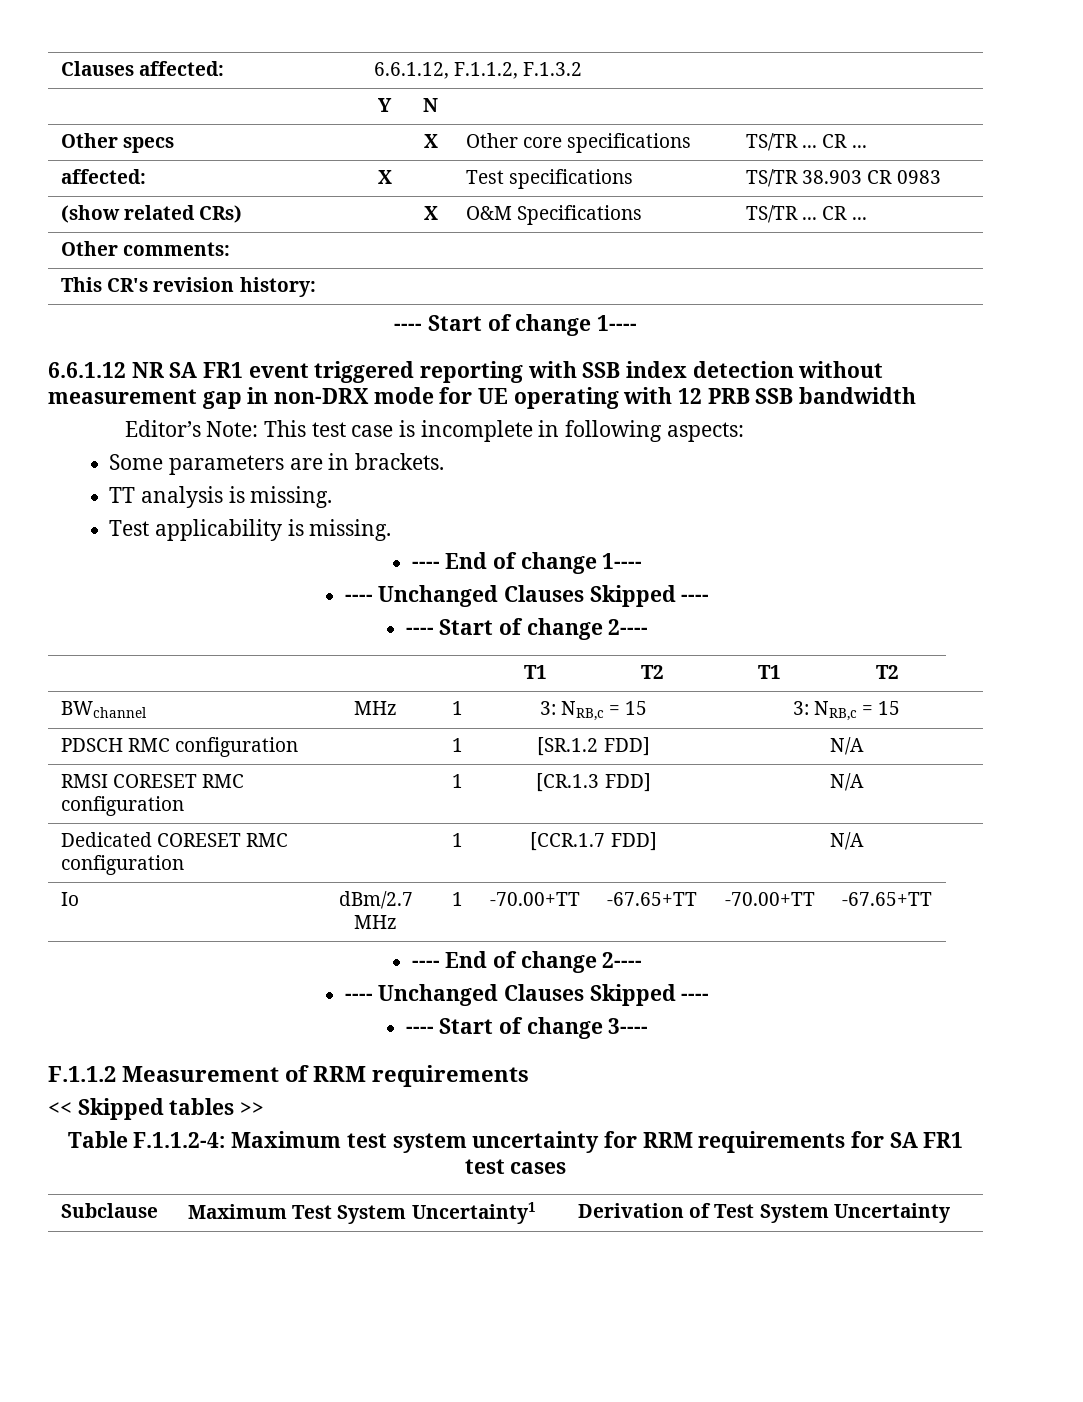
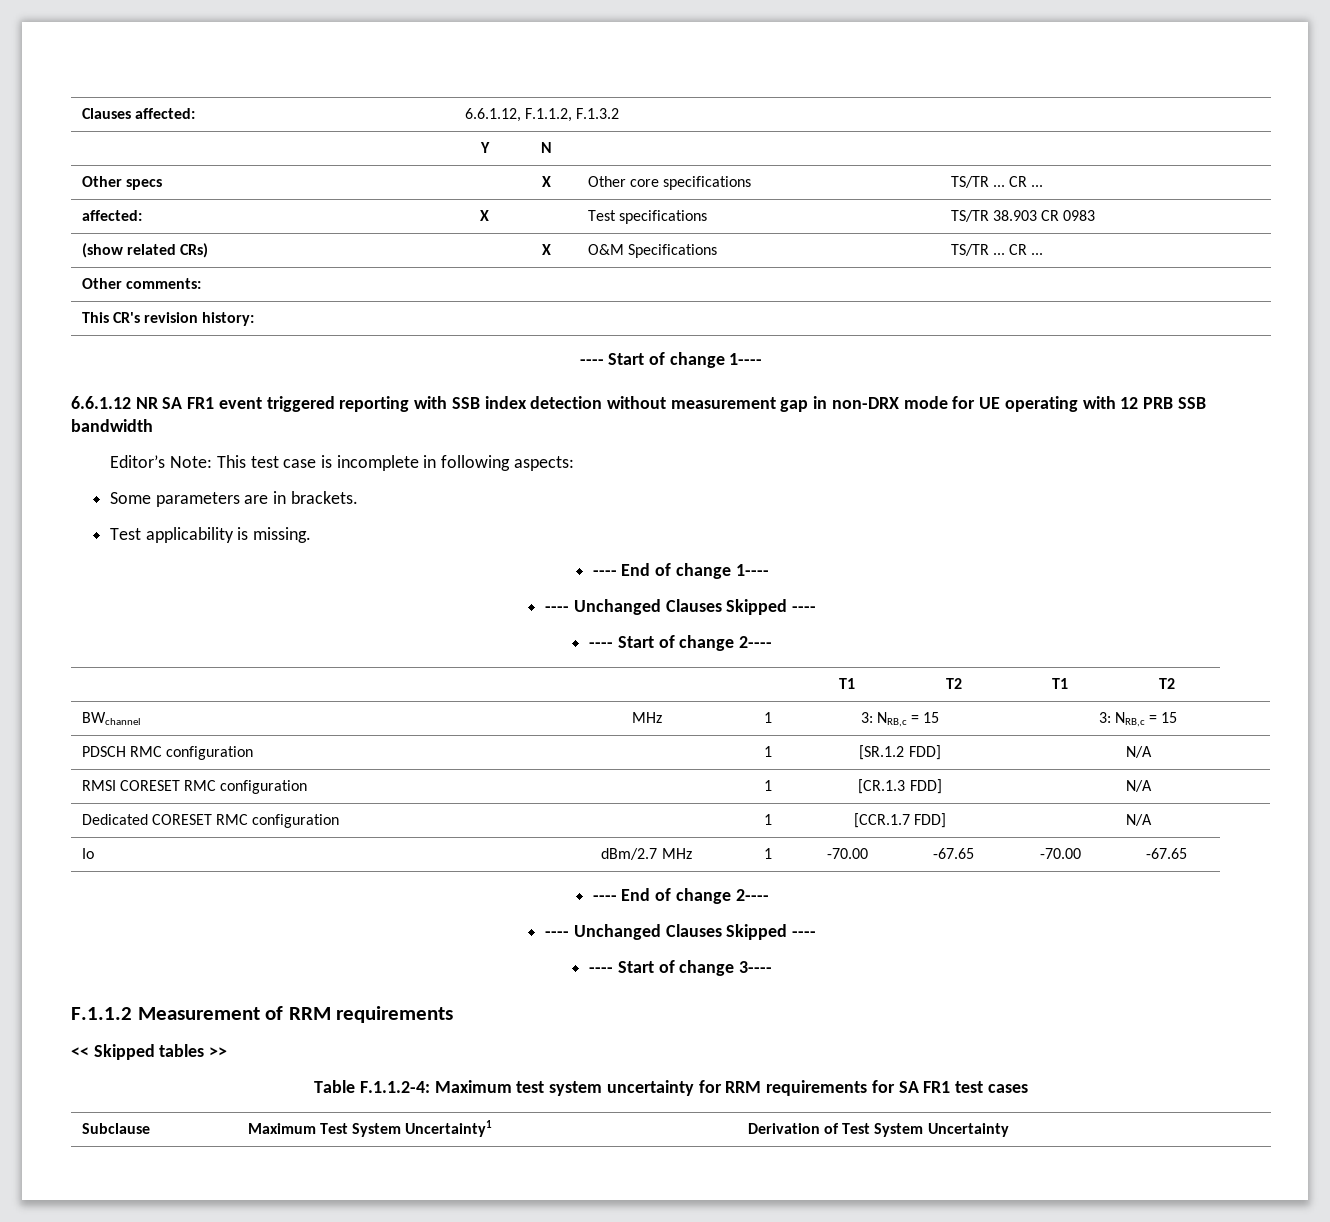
[109,486,333,508] // TT analysis is missing. -> (358, 497) none
[490,892,580,906] [607,892,697,906] [724,892,815,906] [842,892,932,906] -70.00+TT | -67.65+TT | -70.00+TT | -67.65+TT -> [826,848,868,859] [933,848,975,859] [1039,848,1081,859] [1146,848,1187,859] -70.00 | -67.65 | -70.00 | -67.65

